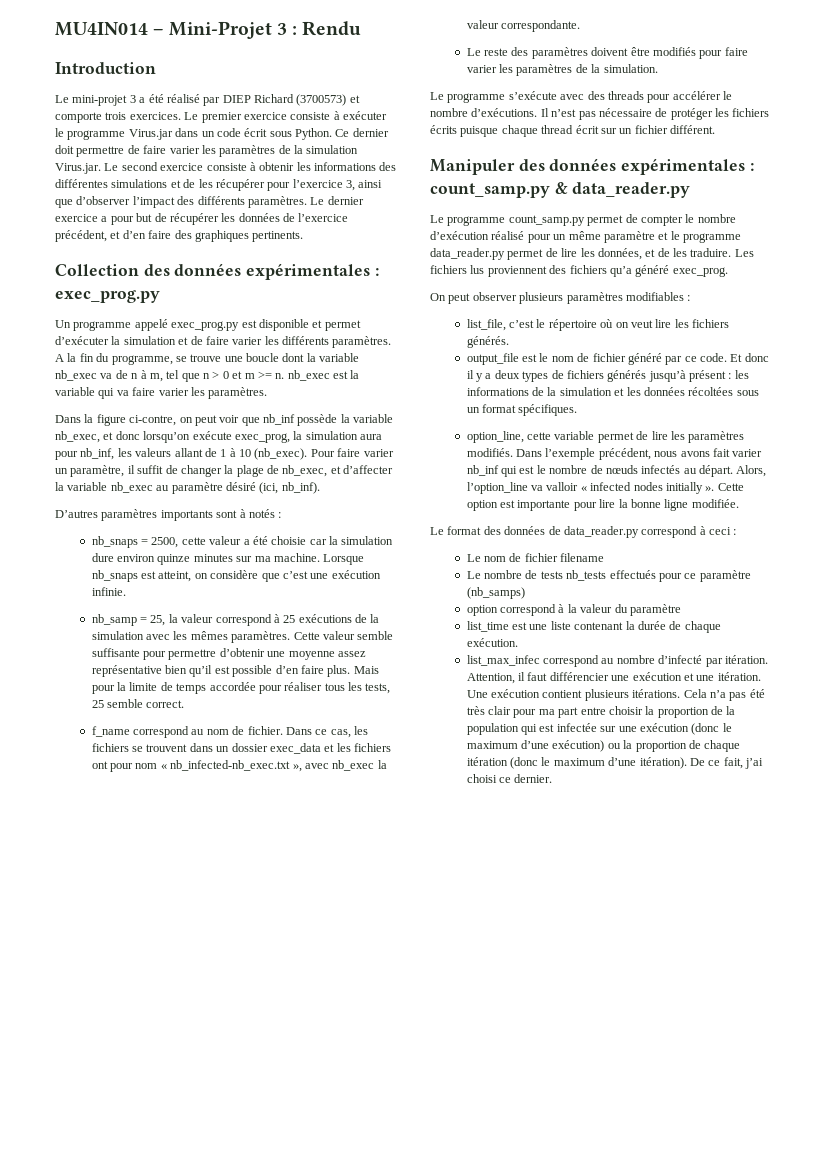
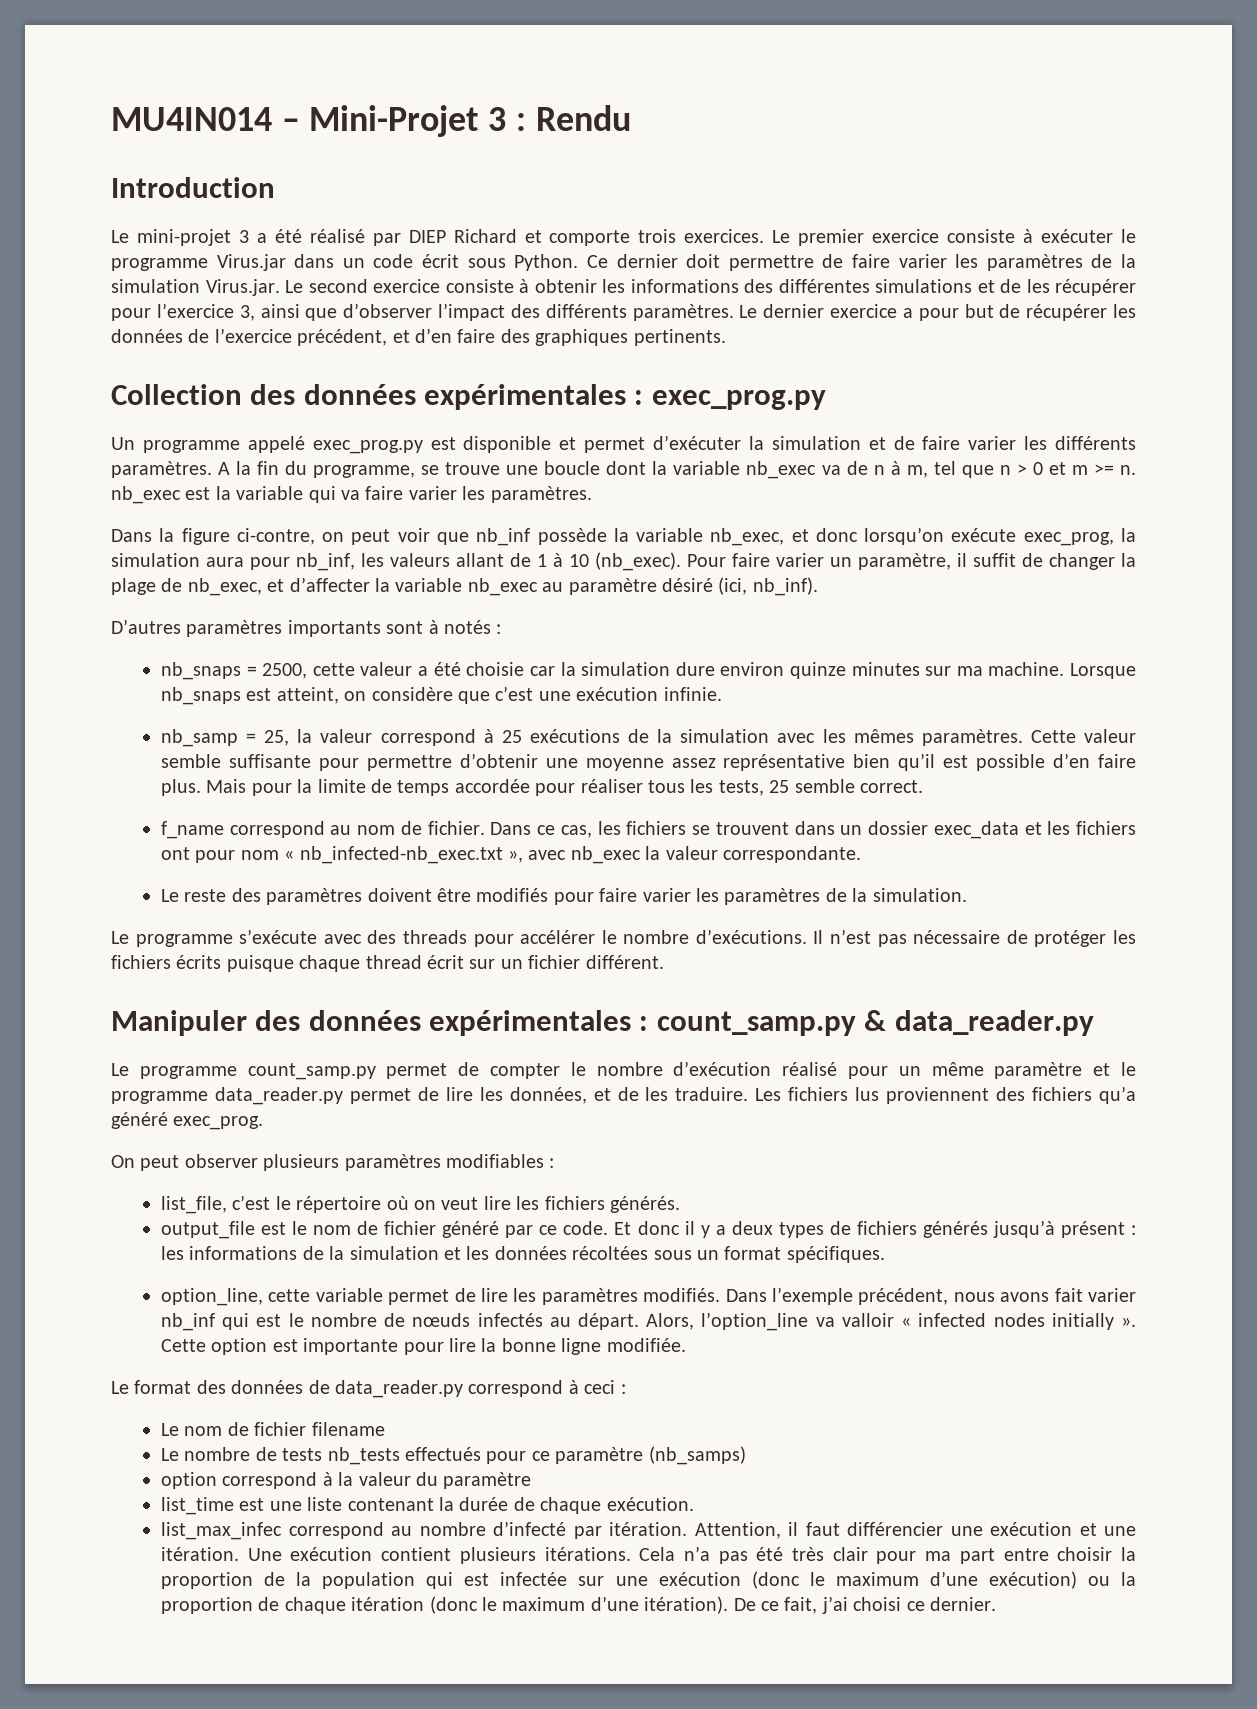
[296,94,347,106] (3700573) -> (517, 236) none

